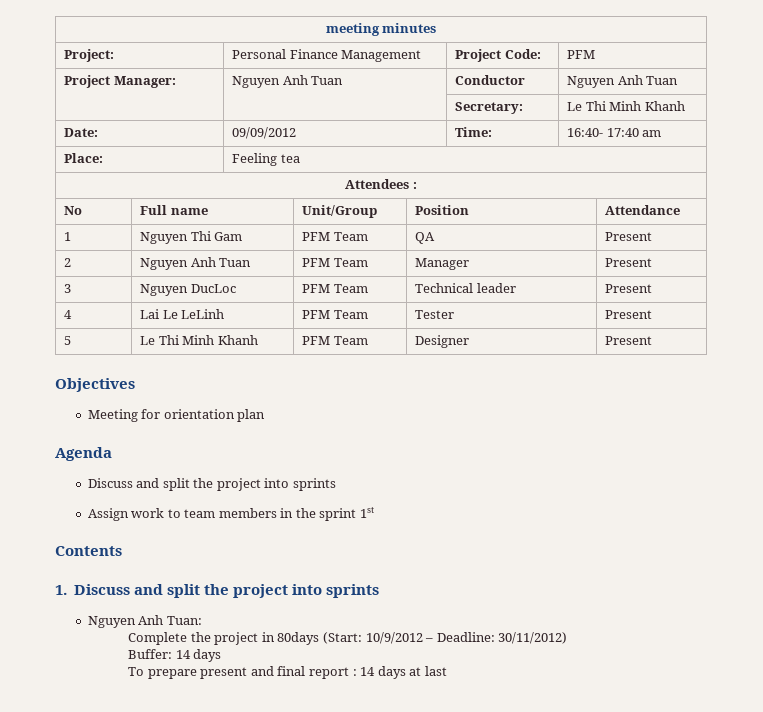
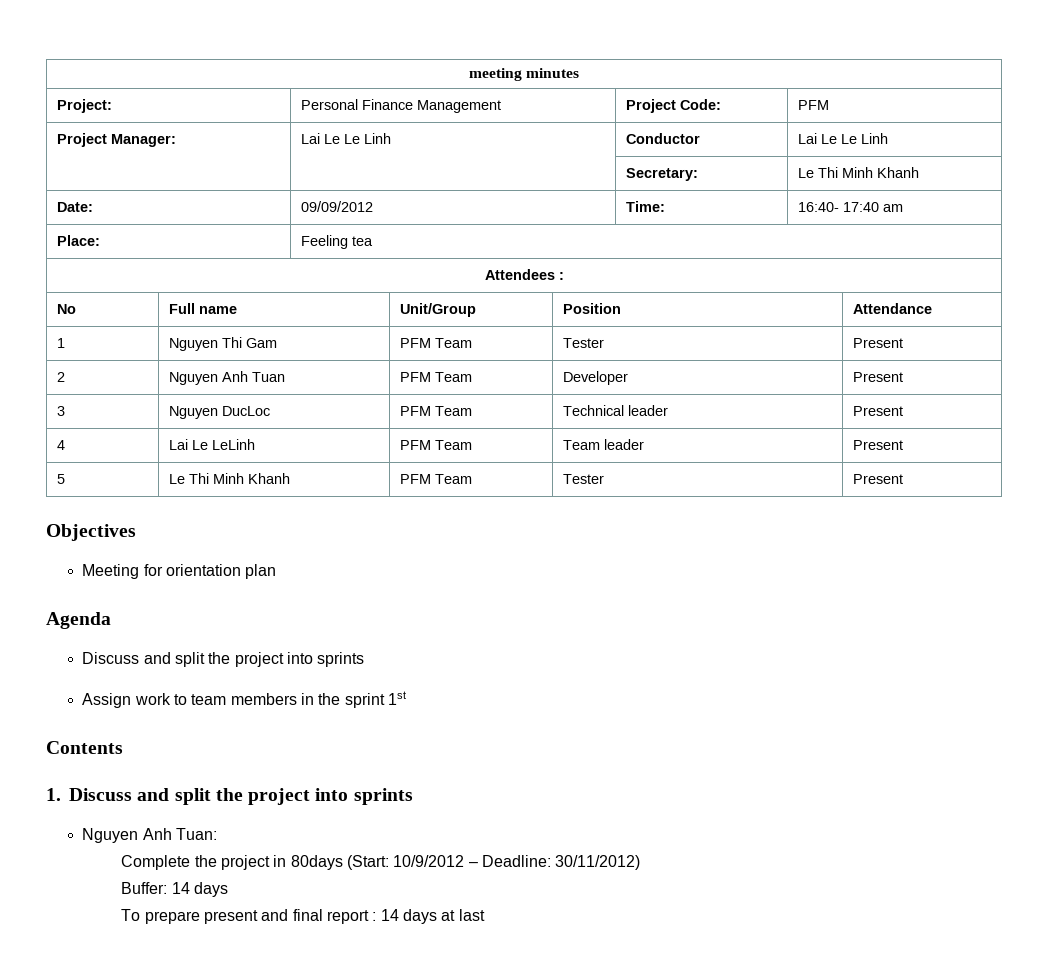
[232,75,344,88] [455,75,526,85] [567,75,679,88] Nguyen Anh Tuan | Conductor | Nguyen Anh Tuan -> [301,133,392,144] [626,133,701,144] [798,133,889,144] Lai Le Le Linh | Conductor | Lai Le Le Linh
[415,232,436,244] QA -> [563,338,605,348] Tester
[415,258,470,270] Manager -> [563,371,629,385] Developer
[415,310,455,319] Tester -> [563,439,645,450] Team leader
[415,335,470,348] Designer -> [563,474,605,484] Tester

